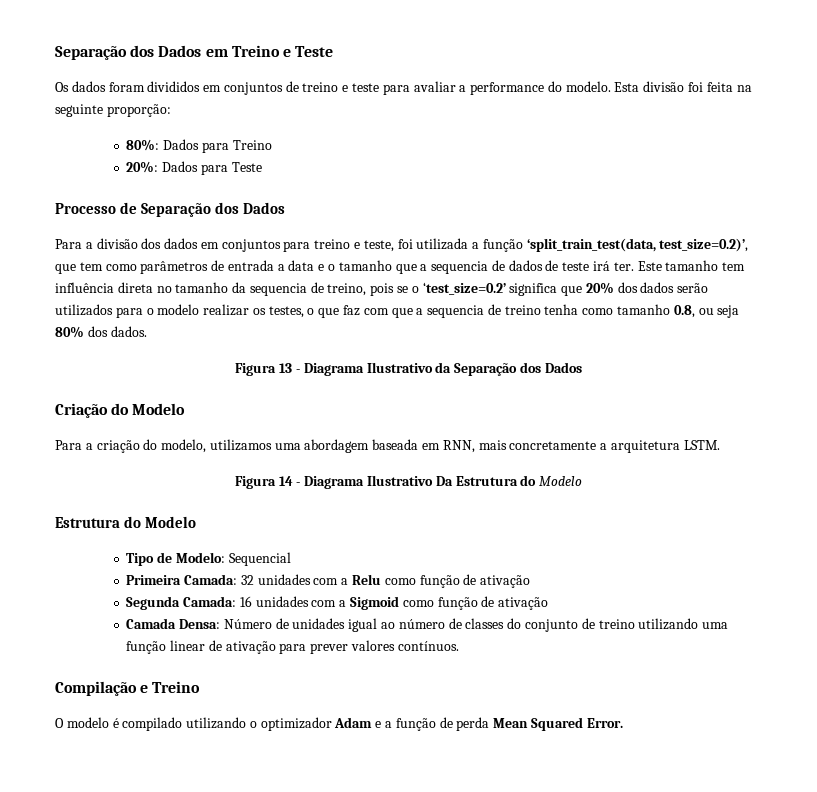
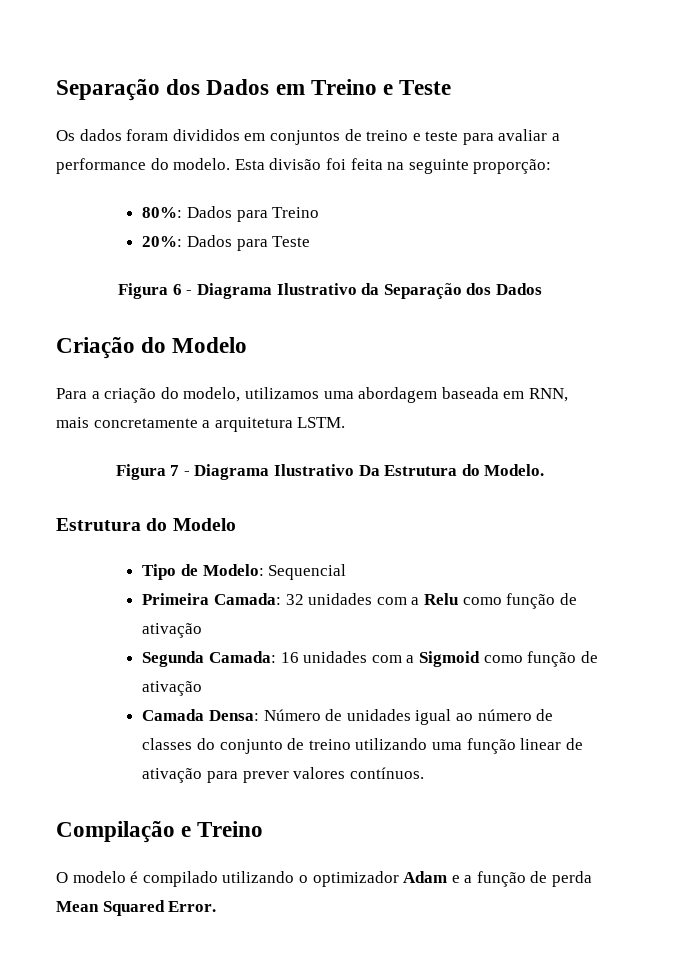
[55,202,285,217] [55,238,749,252] [55,260,746,274] [55,282,709,296] [55,304,740,318] [55,326,147,338] [235,363,293,376] // Processo de Separação dos Dados // Para a divisão dos dados em conjuntos para treino e teste, foi utilizada a função ‘split_train_test(data, test_size=0.2)’, que tem como parâmetros de entrada a data e o tamanho que a sequencia de dados de teste irá ter. Este tamanho tem influência direta no tamanho da sequencia de treino, pois se o ‘test_size=0.2’ significa que 20% dos dados serão utilizados para o modelo realizar os testes, o que faz com que a sequencia de treino tenha como tamanho 0.8, ou seja 80% dos dados. // Figura 13 -> [118,283,182,299] // Figura 6
[278,476,293,486] 14 -> [170,465,180,476] 7
[539,476,583,486] Modelo -> [484,464,545,476] Modelo.

